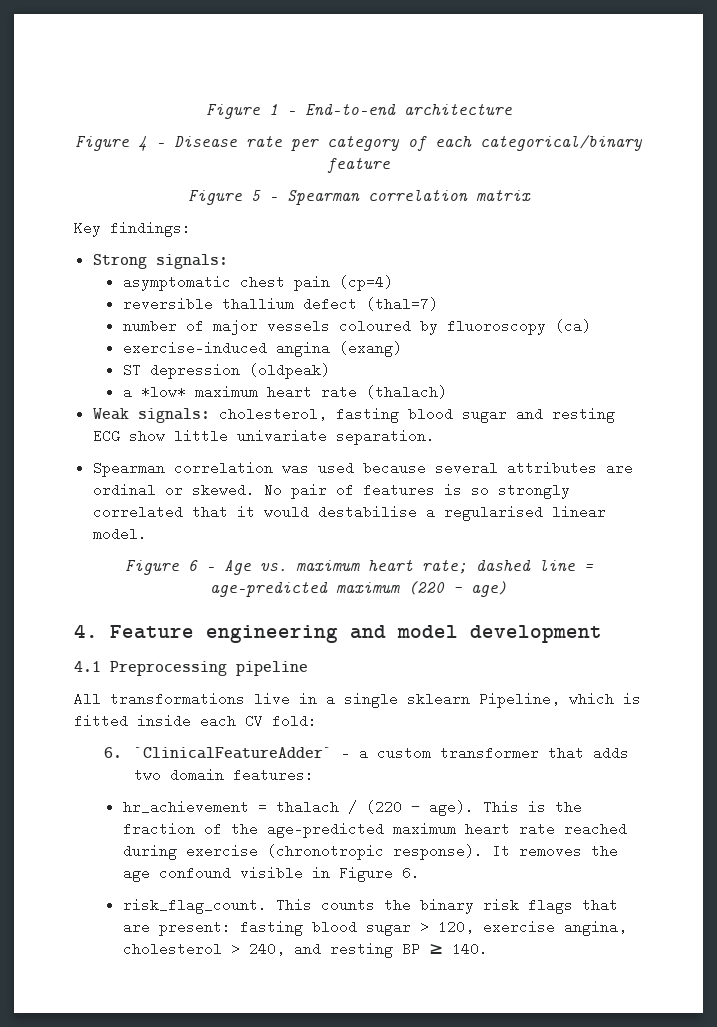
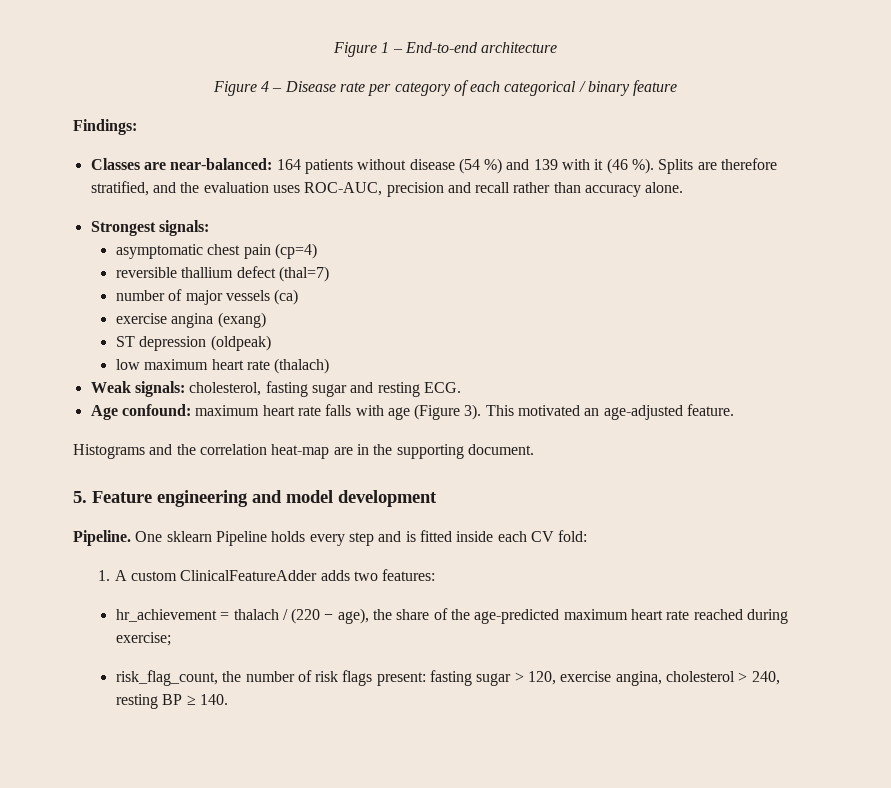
[480,135,643,151] [327,158,390,173] [187,189,531,205] [74,221,191,237] [92,254,147,269] categorical/binary feature // Figure 5 – Spearman correlation matrix // Key findings: // Strong -> [504,80,678,96] [73,119,137,135] [90,158,778,174] [90,181,684,197] [90,221,156,236] categorical / binary feature // Findings: // Classes are near-balanced: 164 patients without disease (54 %) and 139 with it (46 %). Splits are therefore stratified, and the evaluation uses ROC-AUC, precision and recall rather than accuracy alone. // Strongest
[338,319,546,335] coloured by fluoroscopy -> (270, 295) none
[122,341,267,355] exercise-induced -> [115,313,167,324] exercise
[122,385,186,399] a *low* -> [115,359,140,370] low
[407,407,453,421] blood -> (308, 389) none
[92,429,435,445] [92,461,633,477] [92,483,570,499] [92,505,606,521] [92,527,147,541] [124,559,594,575] [210,581,507,597] [74,624,98,638] ECG show little univariate separation. // Spearman correlation was used because several attributes are ordinal or skewed. No pair of features is so strongly correlated that it would destabilise a regularised linear model. // Figure 6 – Age vs. maximum heart rate; dashed line = age-predicted maximum (220 − age) // 4. -> [423,382,461,393] [90,404,735,420] [73,444,534,459] [73,491,87,503] ECG. // Age confound: maximum heart rate falls with age (Figure 3). This motivated an age-adjusted feature. // Histograms and the correlation heat-map are in the supporting document. // 5.
[74,661,308,676] [74,692,614,708] 4.1 Preprocessing pipeline // All transformations live in a single sklearn Pipeline, which -> [73,530,402,546] Pipeline. One sklearn Pipeline holds every step and
[103,746,584,760] 6. `ClinicalFeatureAdder` – a custom transformer that -> [98,570,318,581] 1. A custom ClinicalFeatureAdder
[169,768,224,782] domain -> (378, 576) none
[428,800,582,816] [122,822,195,836] age). This is the fraction -> [337,608,430,624] age), the share
[185,844,618,860] [122,866,420,882] [122,898,618,914] [122,920,150,934] exercise (chronotropic response). It removes the age confound visible in Figure 6. // risk_flag_count. This counts the binary risk flags that are -> [115,632,171,646] [115,670,373,686] exercise; // risk_flag_count, the number of risk flags
[311,920,357,934] blood -> (473, 678) none
[293,942,321,956] and -> (780, 678) none

